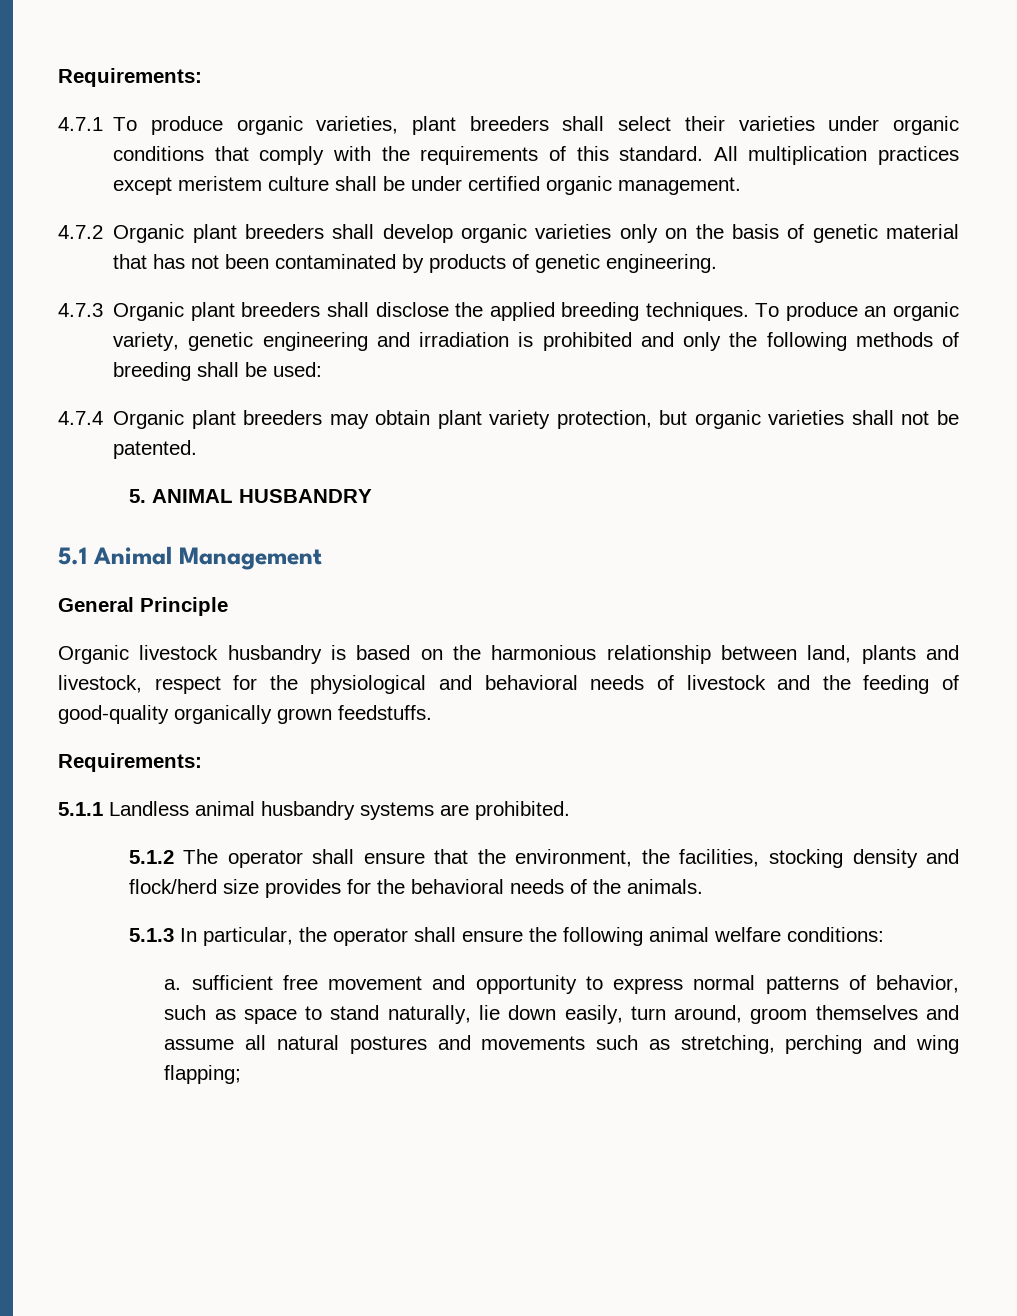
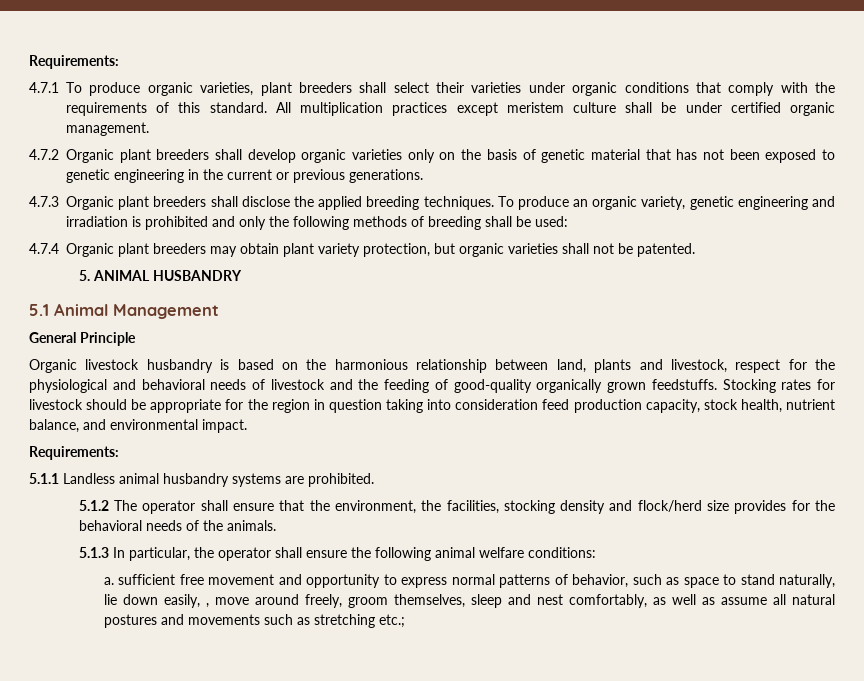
[275,254,718,273] contaminated by products of genetic engineering. -> [765,149,836,163] [66,169,423,183] exposed to genetic engineering in the current or previous generations.
(432, 712) none -> [722,379,835,393] [29,399,836,413] [29,419,247,433] Stocking rates for livestock should be appropriate for the region in question taking into consideration feed production capacity, stock health, nutrient balance, and environmental impact.
[630,1005,959,1024] turn around, groom themselves and -> [205,594,715,608] , move around freely, groom themselves, sleep and nest comfortably, as well as
[680,1035,959,1054] [164,1065,242,1084] stretching, perching and wing flapping; -> [313,614,405,628] stretching etc.;

